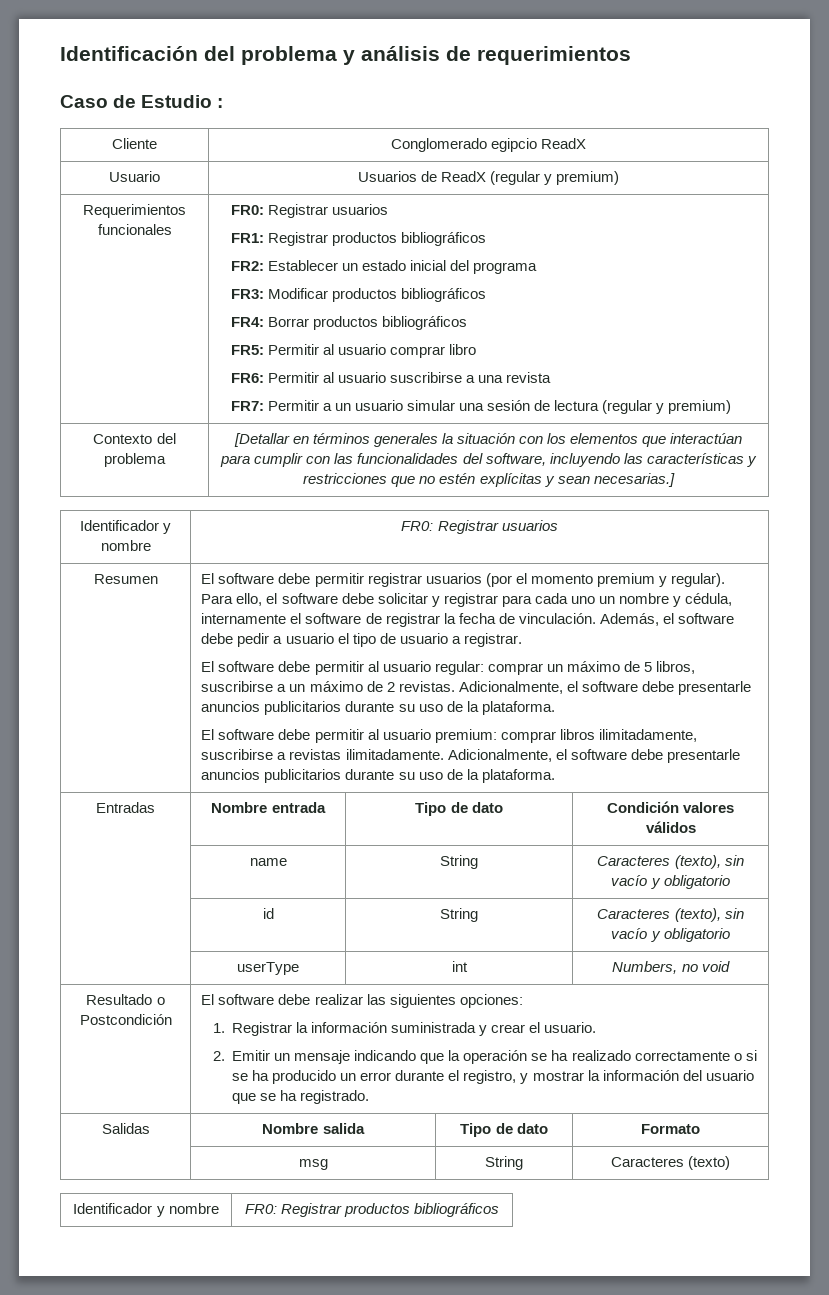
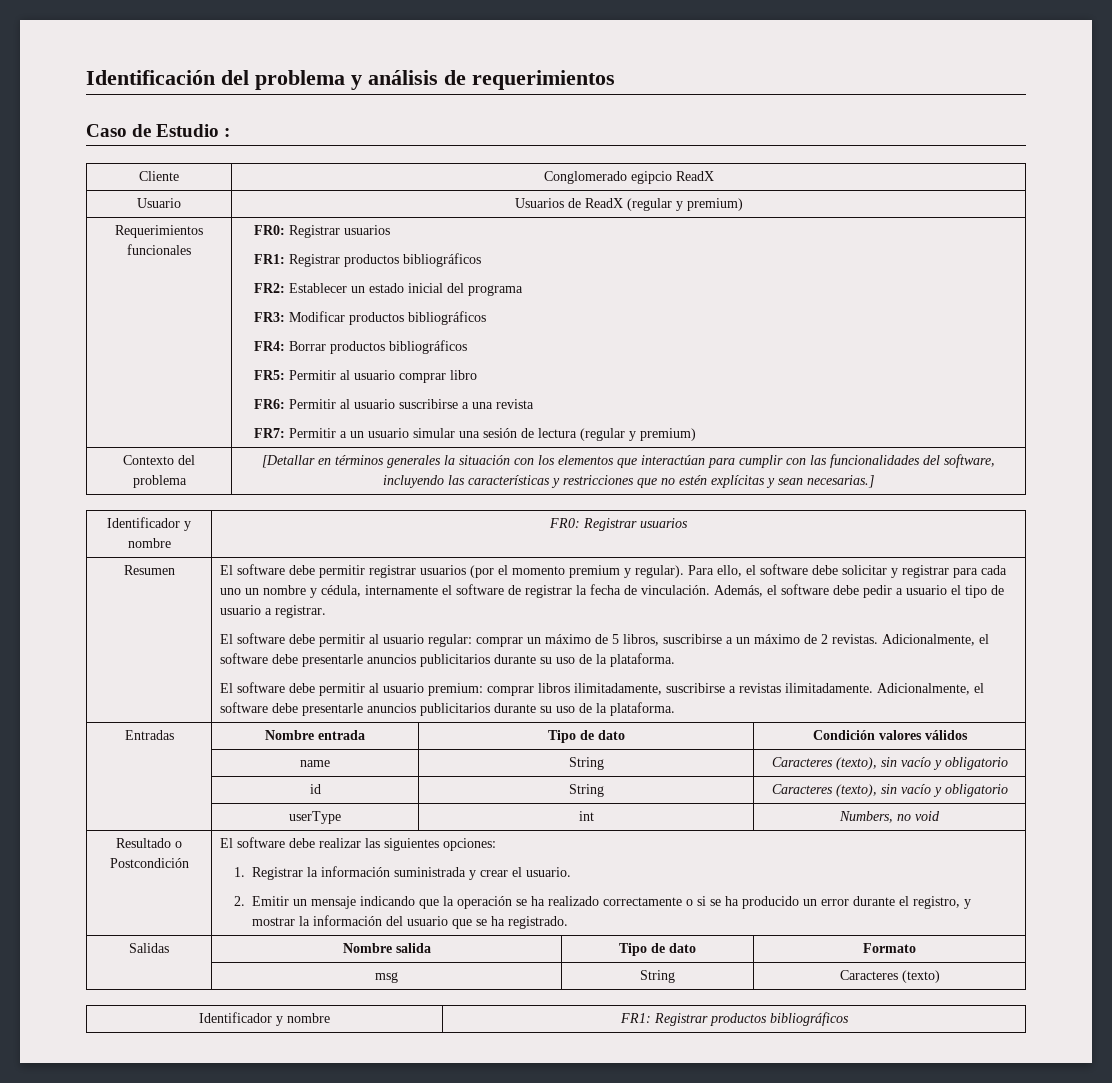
[244,1204,277,1214] FR0: -> [619,1013,651,1023] FR1:

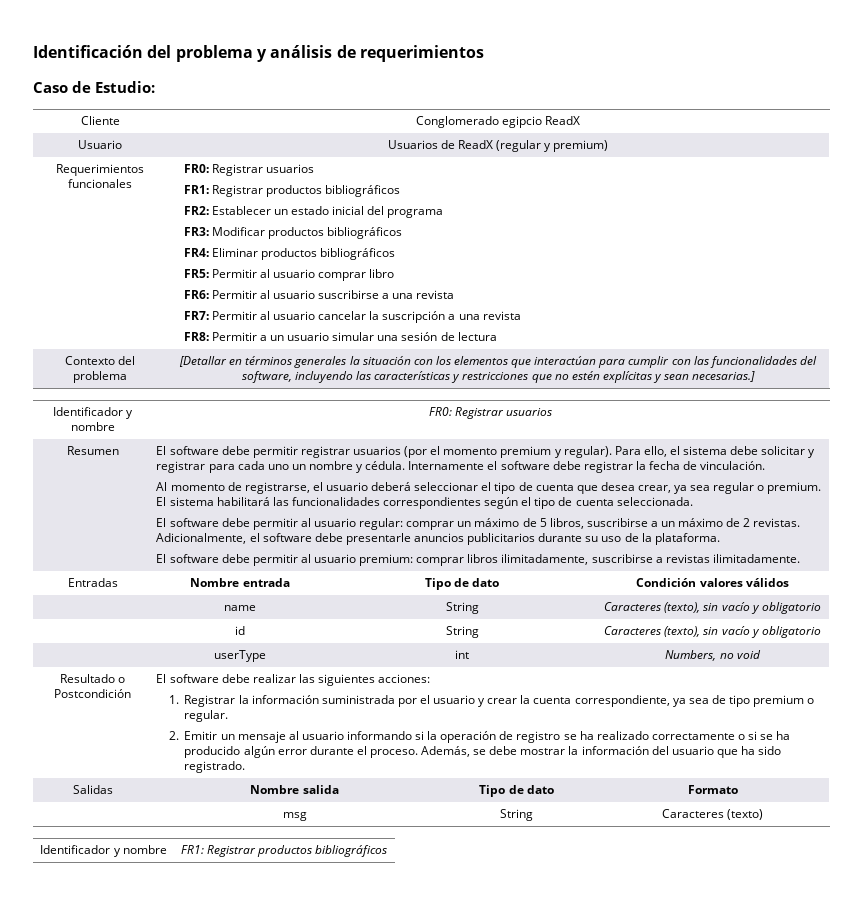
[156,124,231,137] Estudio : -> [95,81,155,93] Estudio:
[289,341,327,351] Borrar -> [211,248,258,257] Eliminar
(337, 433) none -> [259,311,521,323] [183,332,257,341] al usuario cancelar la suscripción a una revista // FR8: Permitir
[580,428,697,441] (regular y premium) -> (497, 336) none
[760,564,809,575] software -> [683,446,728,455] sistema
[321,584,522,597] cédula, internamente el software de -> [365,461,581,470] cédula. Internamente el software debe
[714,584,1005,598] [220,605,327,618] Además, el software debe pedir a usuario el tipo de usuario a registrar. -> [156,482,822,494] [156,497,693,509] // Al momento de registrarse, el usuario deberá seleccionar el tipo de cuenta que desea crear, ya sea regular o premium. El sistema habilitará las funcionalidades correspondientes según el tipo de cuenta seleccionada.
[877,683,985,695] [220,702,676,716] Adicionalmente, el software debe presentarle anuncios publicitarios durante su uso de la plataforma. -> (800, 558) none
[443,838,497,851] opciones: -> [378,674,431,683] acciones:
[469,867,572,880] [234,896,513,909] y crear el usuario. // 2. Emitir un mensaje indicando que la operación -> [397,695,815,707] [184,710,229,722] [168,731,561,743] por el usuario y crear la cuenta correspondiente, ya sea de tipo premium o regular. // 2. Emitir un mensaje al usuario informando si la operación de registro
[803,899,818,906] un -> [243,746,275,758] algún
[913,896,972,909] registro, y -> [369,746,518,758] proceso. Además, se debe
[476,916,506,926] se ha -> [741,746,782,755] ha sido

